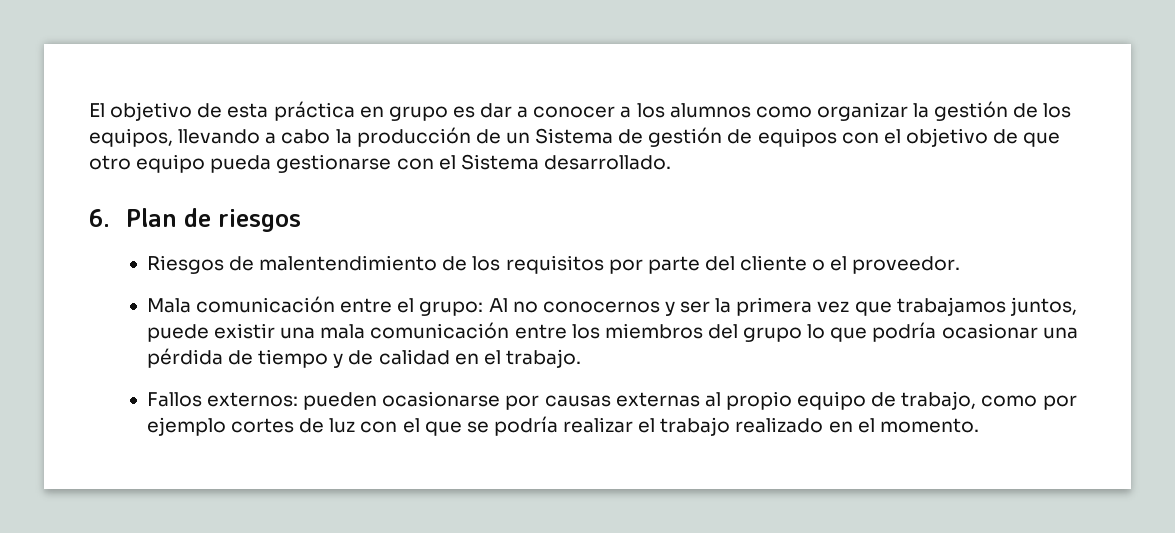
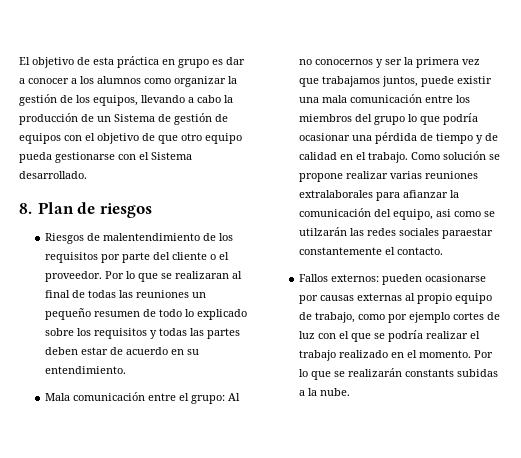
[89,209,110,227] 6. -> [19,203,32,214] 8.
(961, 265) none -> [104,271,242,282] [44,290,206,298] [44,308,247,320] [44,328,240,339] [44,347,199,355] [44,366,126,374] Por lo que se realizaran al final de todas las reuniones un pequeño resumen de todo lo explicado sobre los requisitos y todas las partes deben estar de acuerdo en su entendimiento.
(581, 358) none -> [410,151,500,160] [298,171,478,182] [298,190,459,201] [298,208,495,220] [298,227,493,239] [298,247,443,255] Como solución se propone realizar varias reuniones extralaborales para afianzar la comunicación del equipo, asi como se utilzarán las redes sociales paraestar constantemente el contacto.
(979, 425) none -> [473,350,493,358] [298,368,498,380] [298,388,350,396] Por lo que se realizarán constants subidas a la nube.

